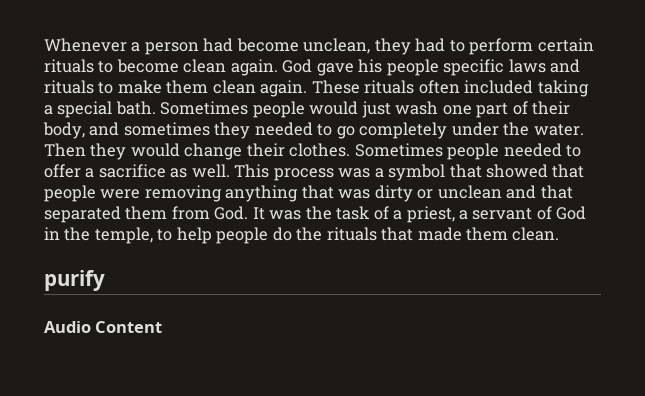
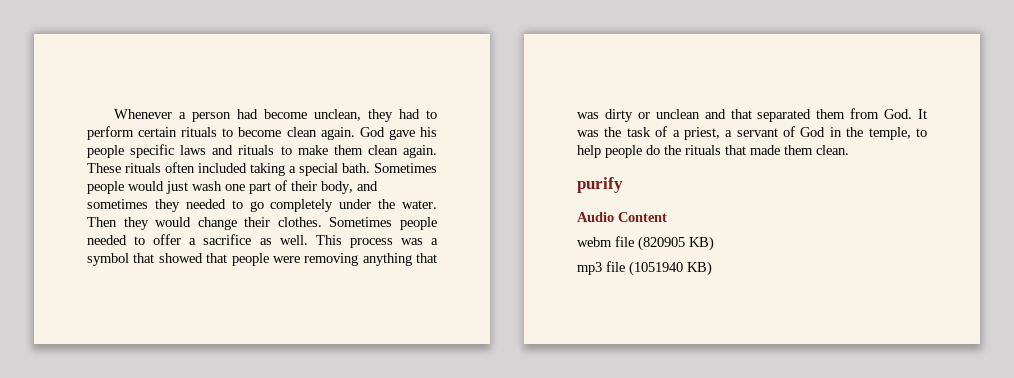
(163, 327) none -> [577,236,714,251] [577,261,712,276] // webm file (820905 KB) // mp3 file (1051940 KB)

